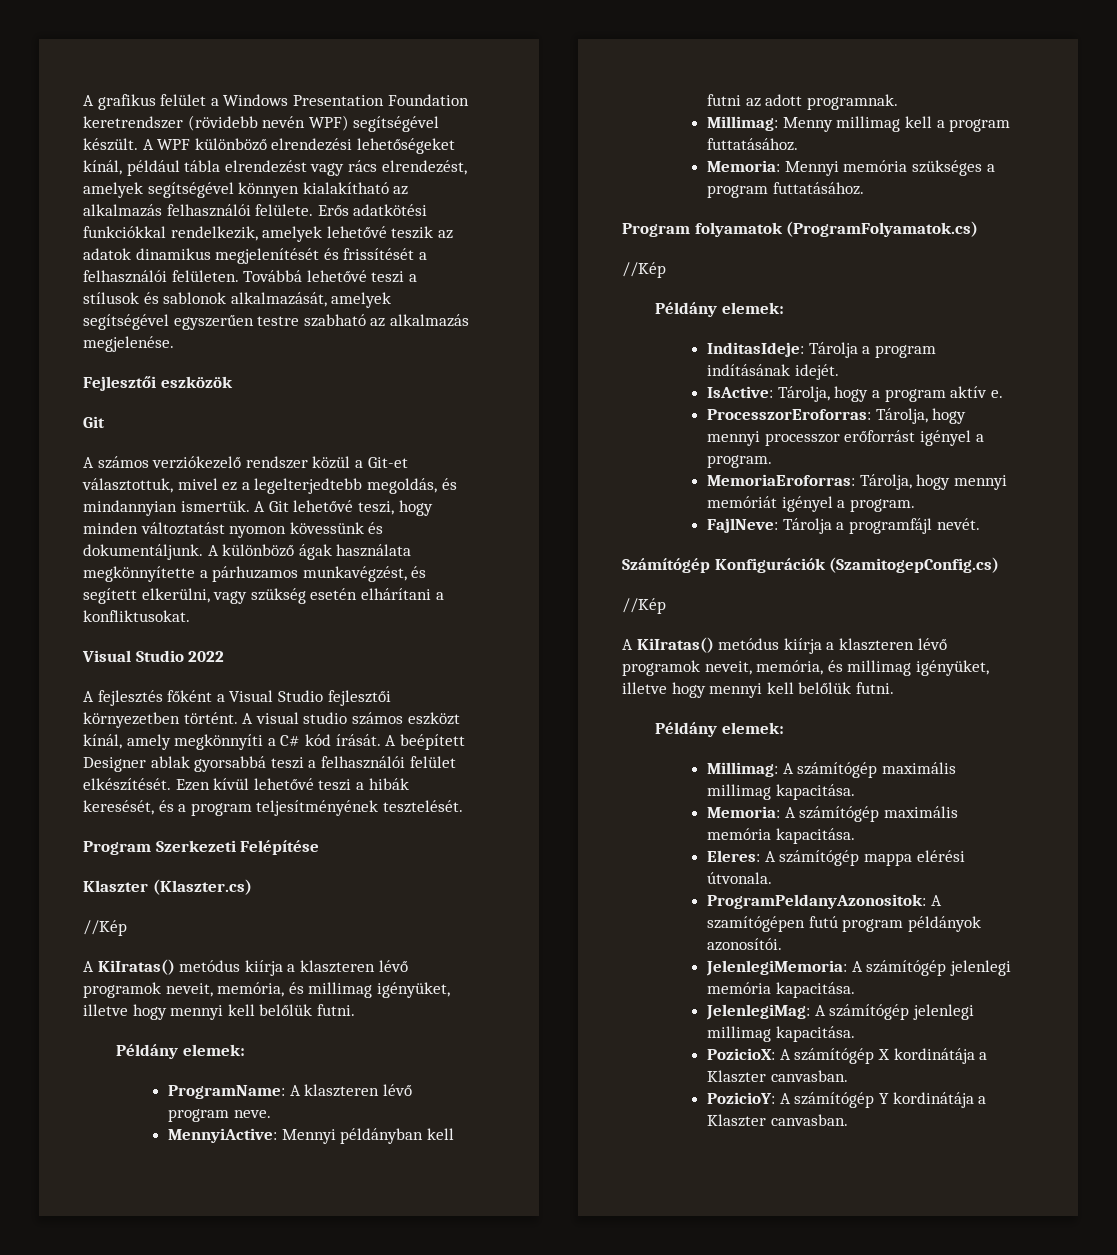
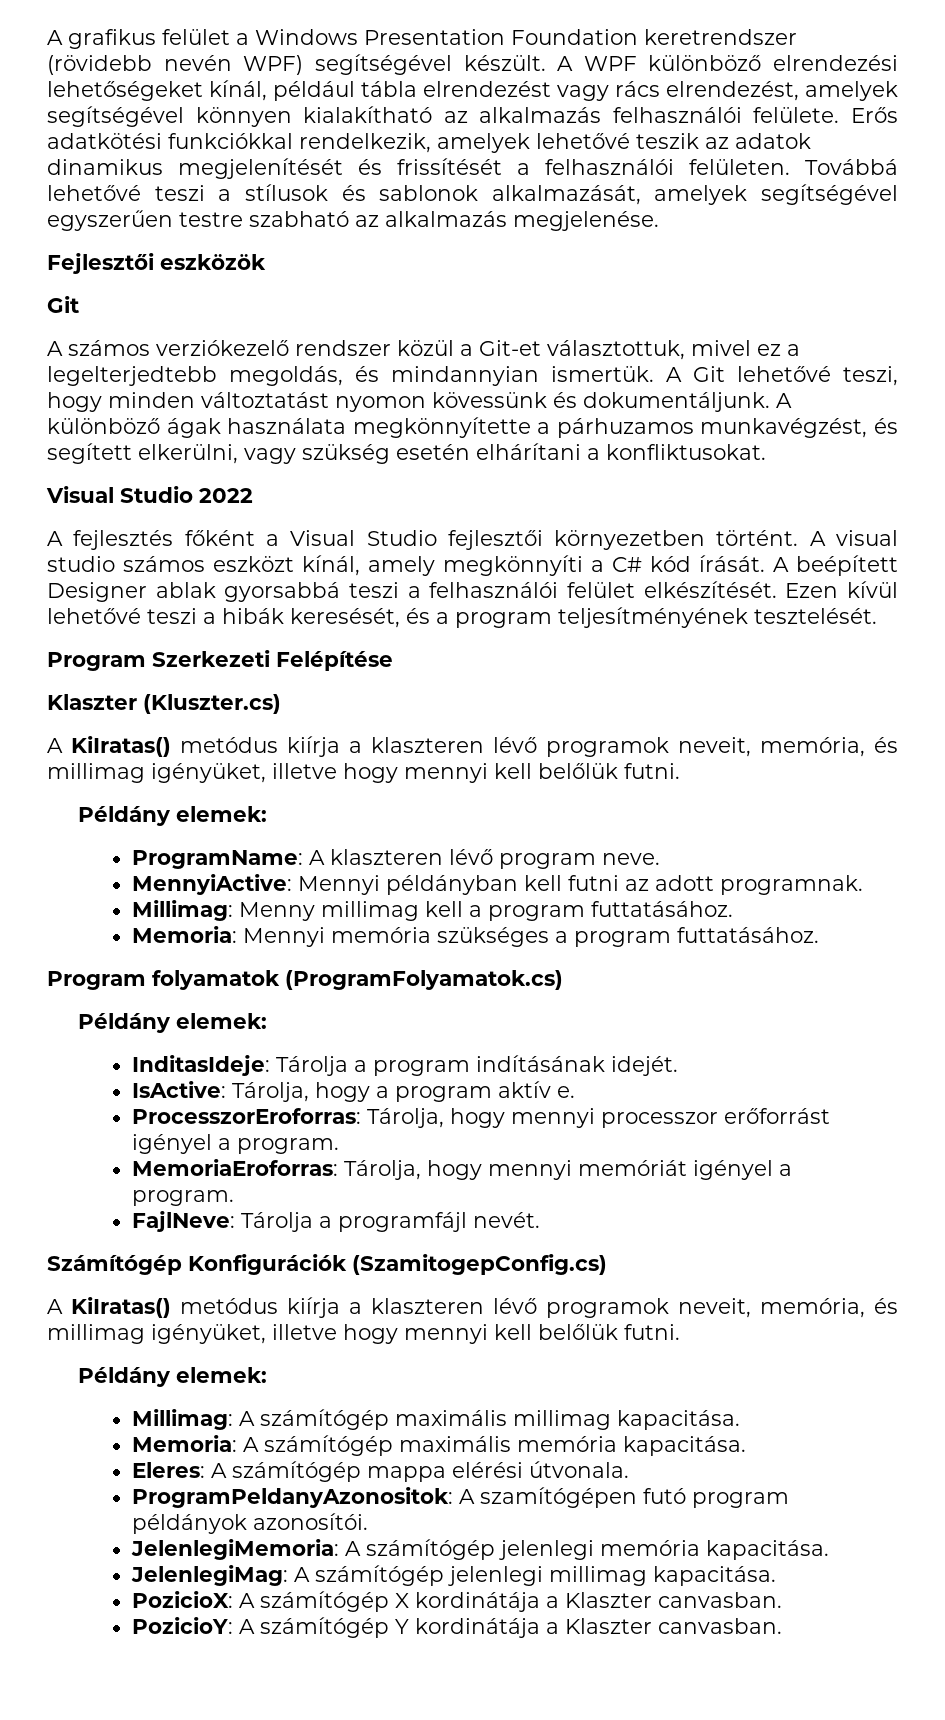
[152,879,252,895] [83,920,127,936] (Klaszter.cs) // //Kép -> [143,694,281,714] (Kluszter.cs)
[622,262,666,278] // //Kép -> (563, 980) none
[622,598,666,614] // //Kép -> (607, 1264) none
[808,916,838,928] futú -> [643,1488,687,1504] futó

